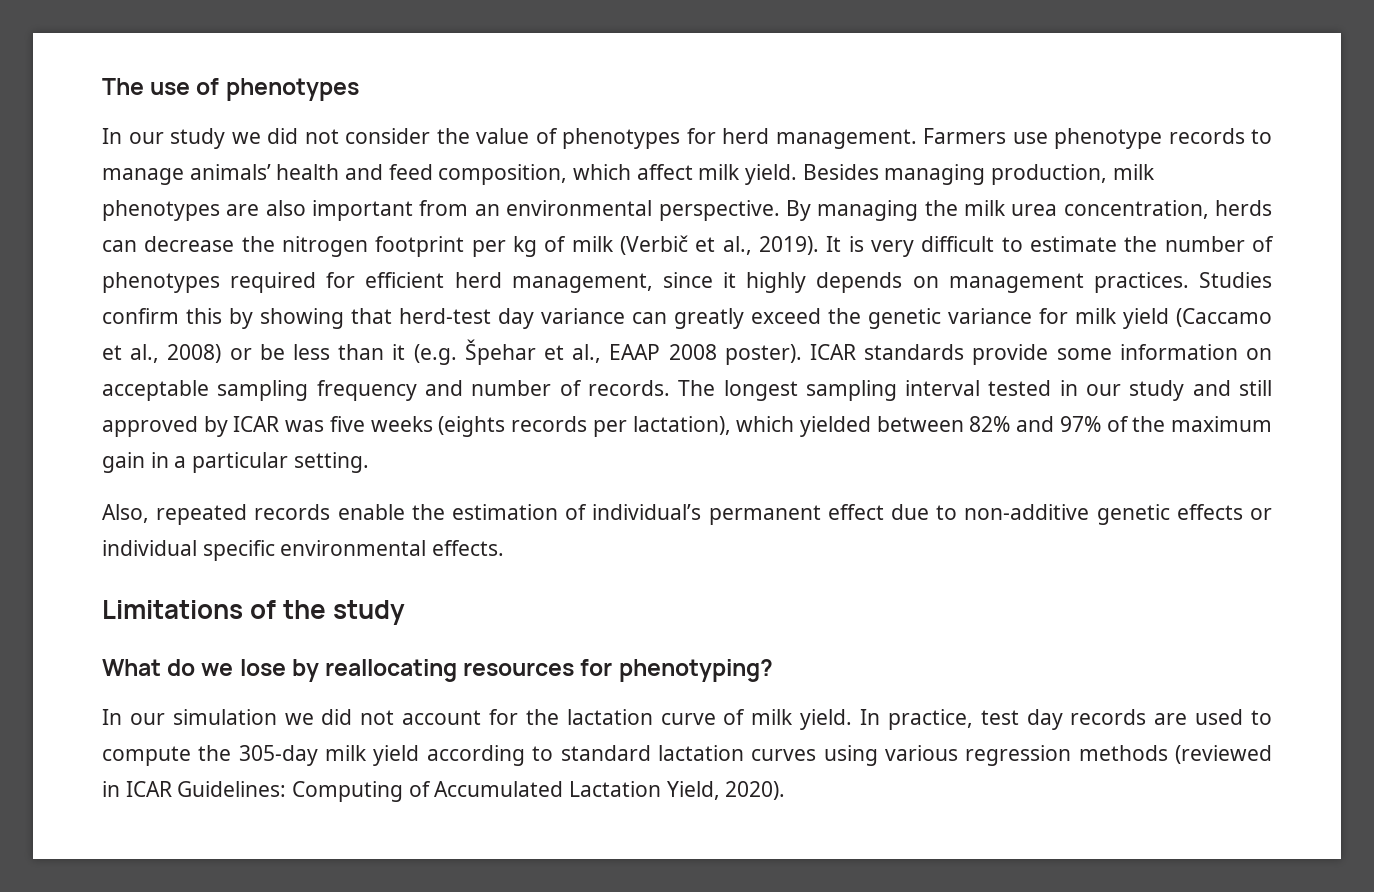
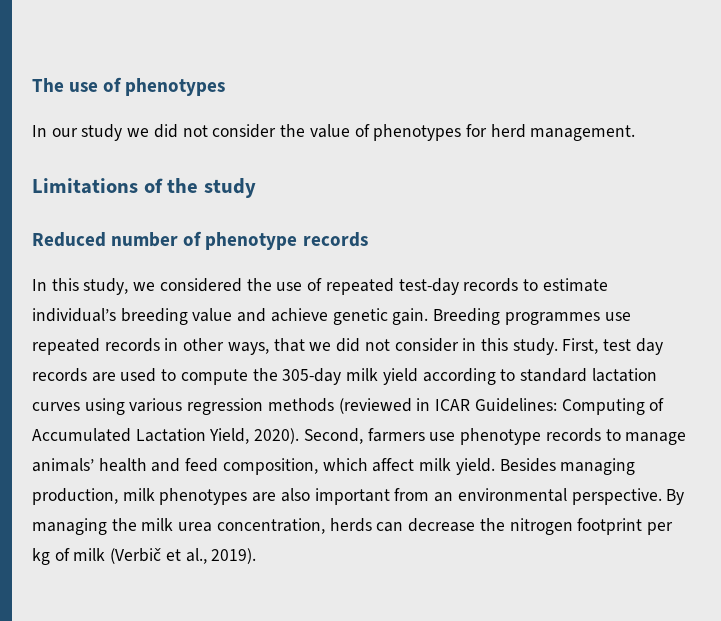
[923,128,1006,144] Farmers -> [32,178,256,198] [32,231,368,250] [32,278,608,295] [32,308,631,325] [32,338,663,355] [32,368,657,385] [32,398,665,415] [32,428,425,444] // Limitations of the study // Reduced number of phenotype records // In this study, we considered the use of repeated test-day records to estimate individual’s breeding value and achieve genetic gain. Breeding programmes use repeated records in other ways, that we did not consider in this study. First, test day records are used to compute the 305-day milk yield according to standard lactation curves using various regression methods (reviewed in ICAR Guidelines: Computing of Accumulated Lactation Yield, 2020). Second, farmers
[826,236,1274,257] [102,272,1273,293] [102,308,1272,329] [102,339,1273,365] [102,380,1272,401] [102,416,1272,437] [102,452,369,473] [102,504,1273,525] [102,540,505,561] [102,600,406,625] [102,659,773,682] [102,709,1273,730] [102,745,1273,766] [102,781,786,802] It is very difficult to estimate the number of phenotypes required for efficient herd management, since it highly depends on management practices. Studies confirm this by showing that herd-test day variance can greatly exceed the genetic variance for milk yield (Caccamo et al., 2008) or be less than it (e.g. Špehar et al., EAAP 2008 poster). ICAR standards provide some information on acceptable sampling frequency and number of records. The longest sampling interval tested in our study and still approved by ICAR was five weeks (eights records per lactation), which yielded between 82% and 97% of the maximum gain in a particular setting. // Also, repeated records enable the estimation of individual’s permanent effect due to non-additive genetic effects or individual specific environmental effects. // Limitations of the study // What do we lose by reallocating resources for phenotyping? // In our simulation we did not account for the lactation curve of milk yield. In practice, test day records are used to compute the 305-day milk yield according to standard lactation curves using various regression methods (reviewed in ICAR Guidelines: Computing of Accumulated Lactation Yield, 2020). -> (257, 556) none

